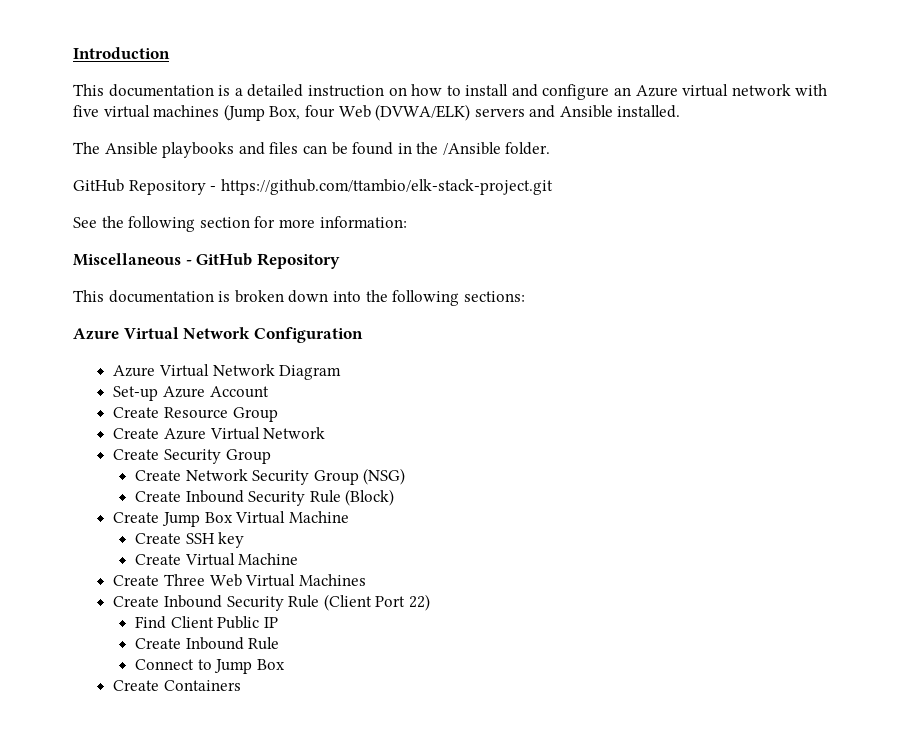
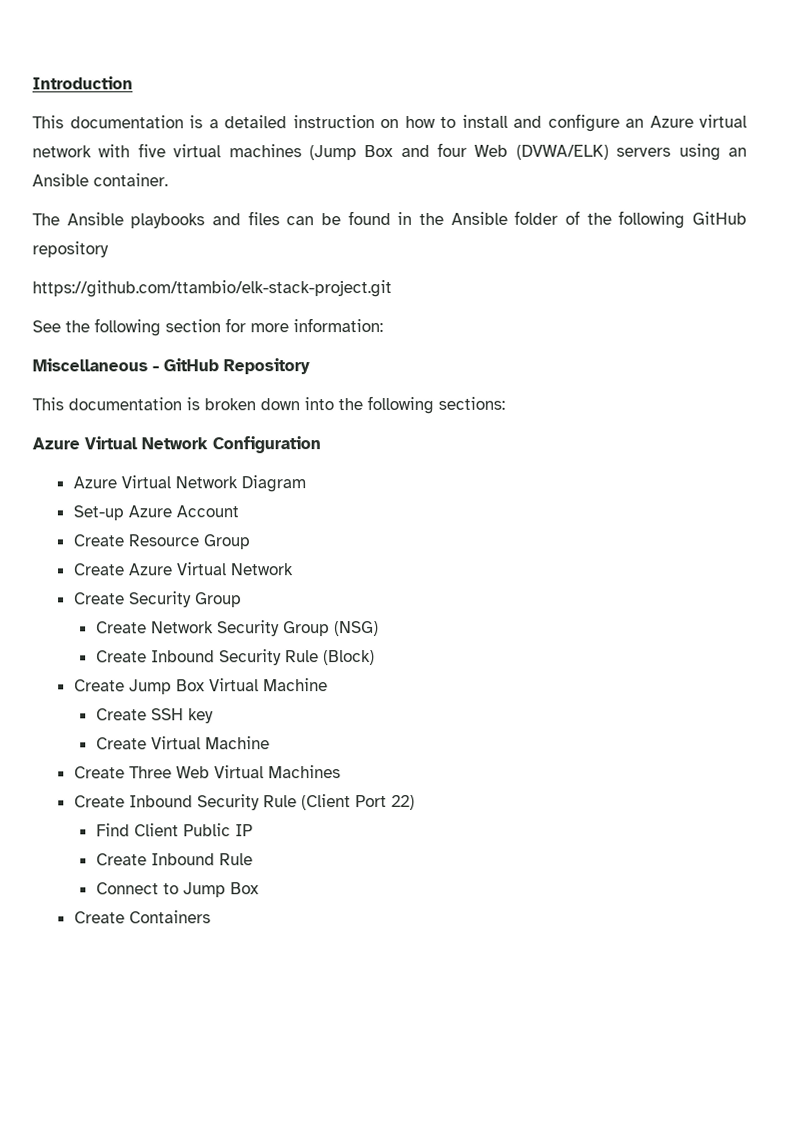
[269,106,301,120] Box, -> [364,144,430,158] Box and
[529,105,681,118] and Ansible installed. -> [678,143,747,161] [32,173,168,187] using an Ansible container.
[442,142,551,155] [73,179,217,195] /Ansible folder. // GitHub Repository - -> [450,210,747,229] [32,241,109,258] Ansible folder of the following GitHub repository //

